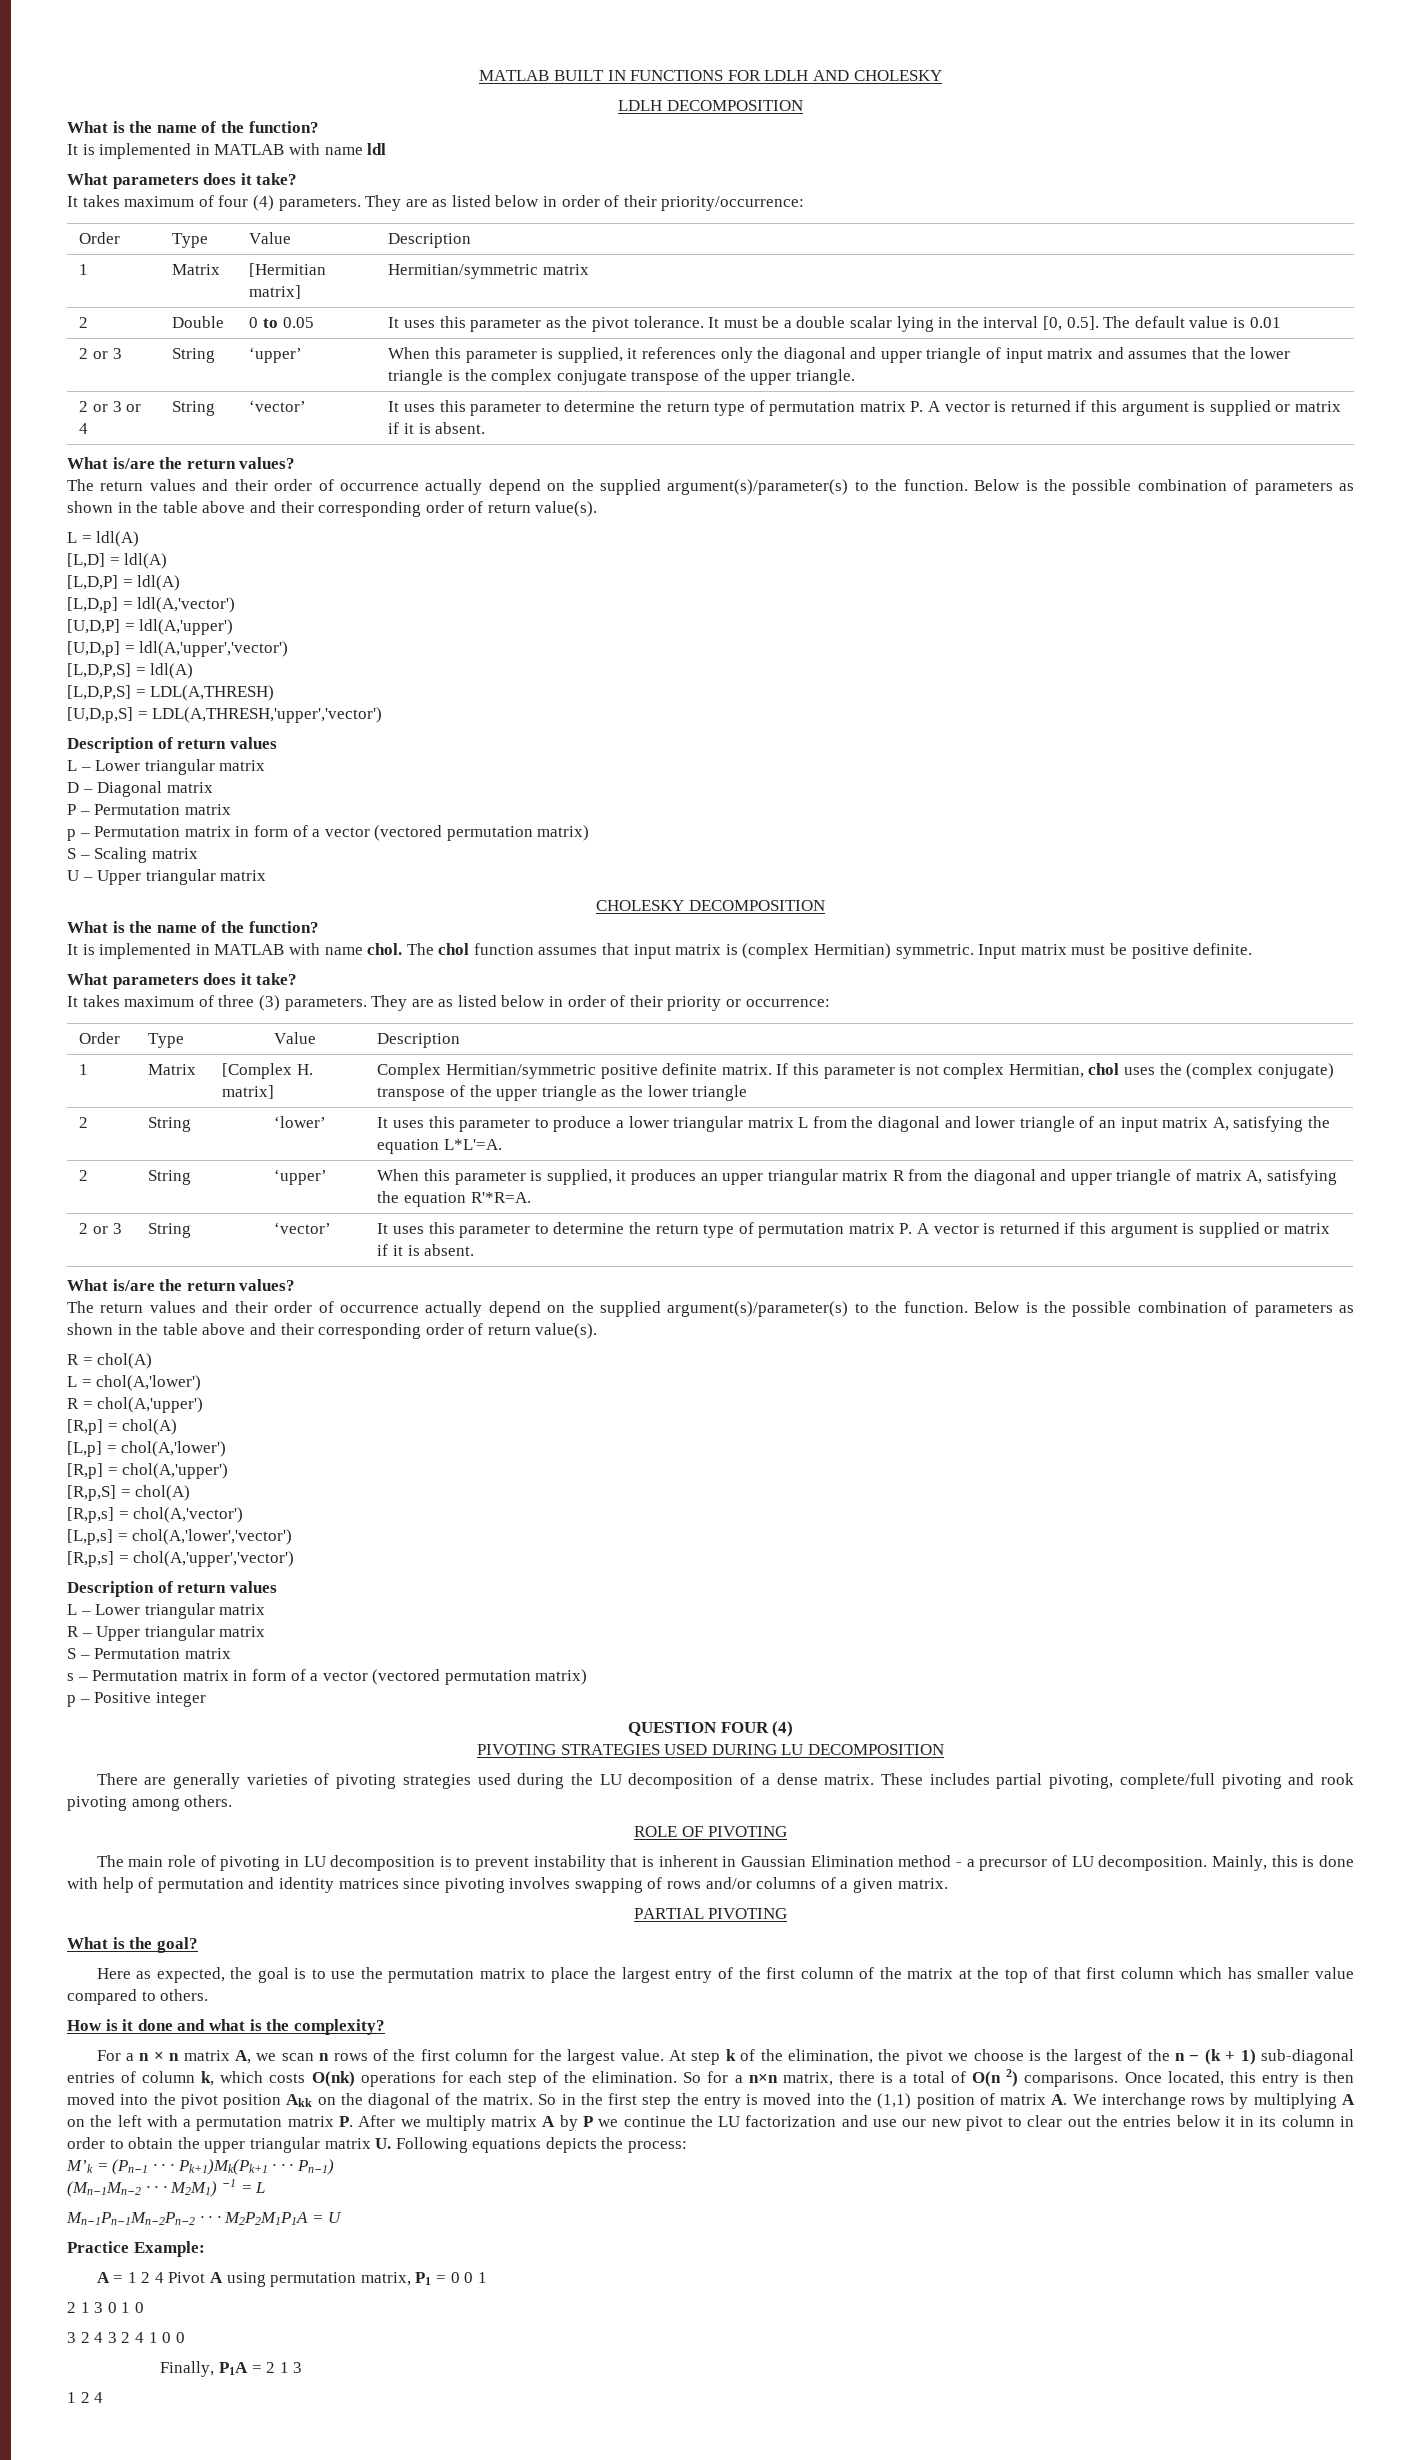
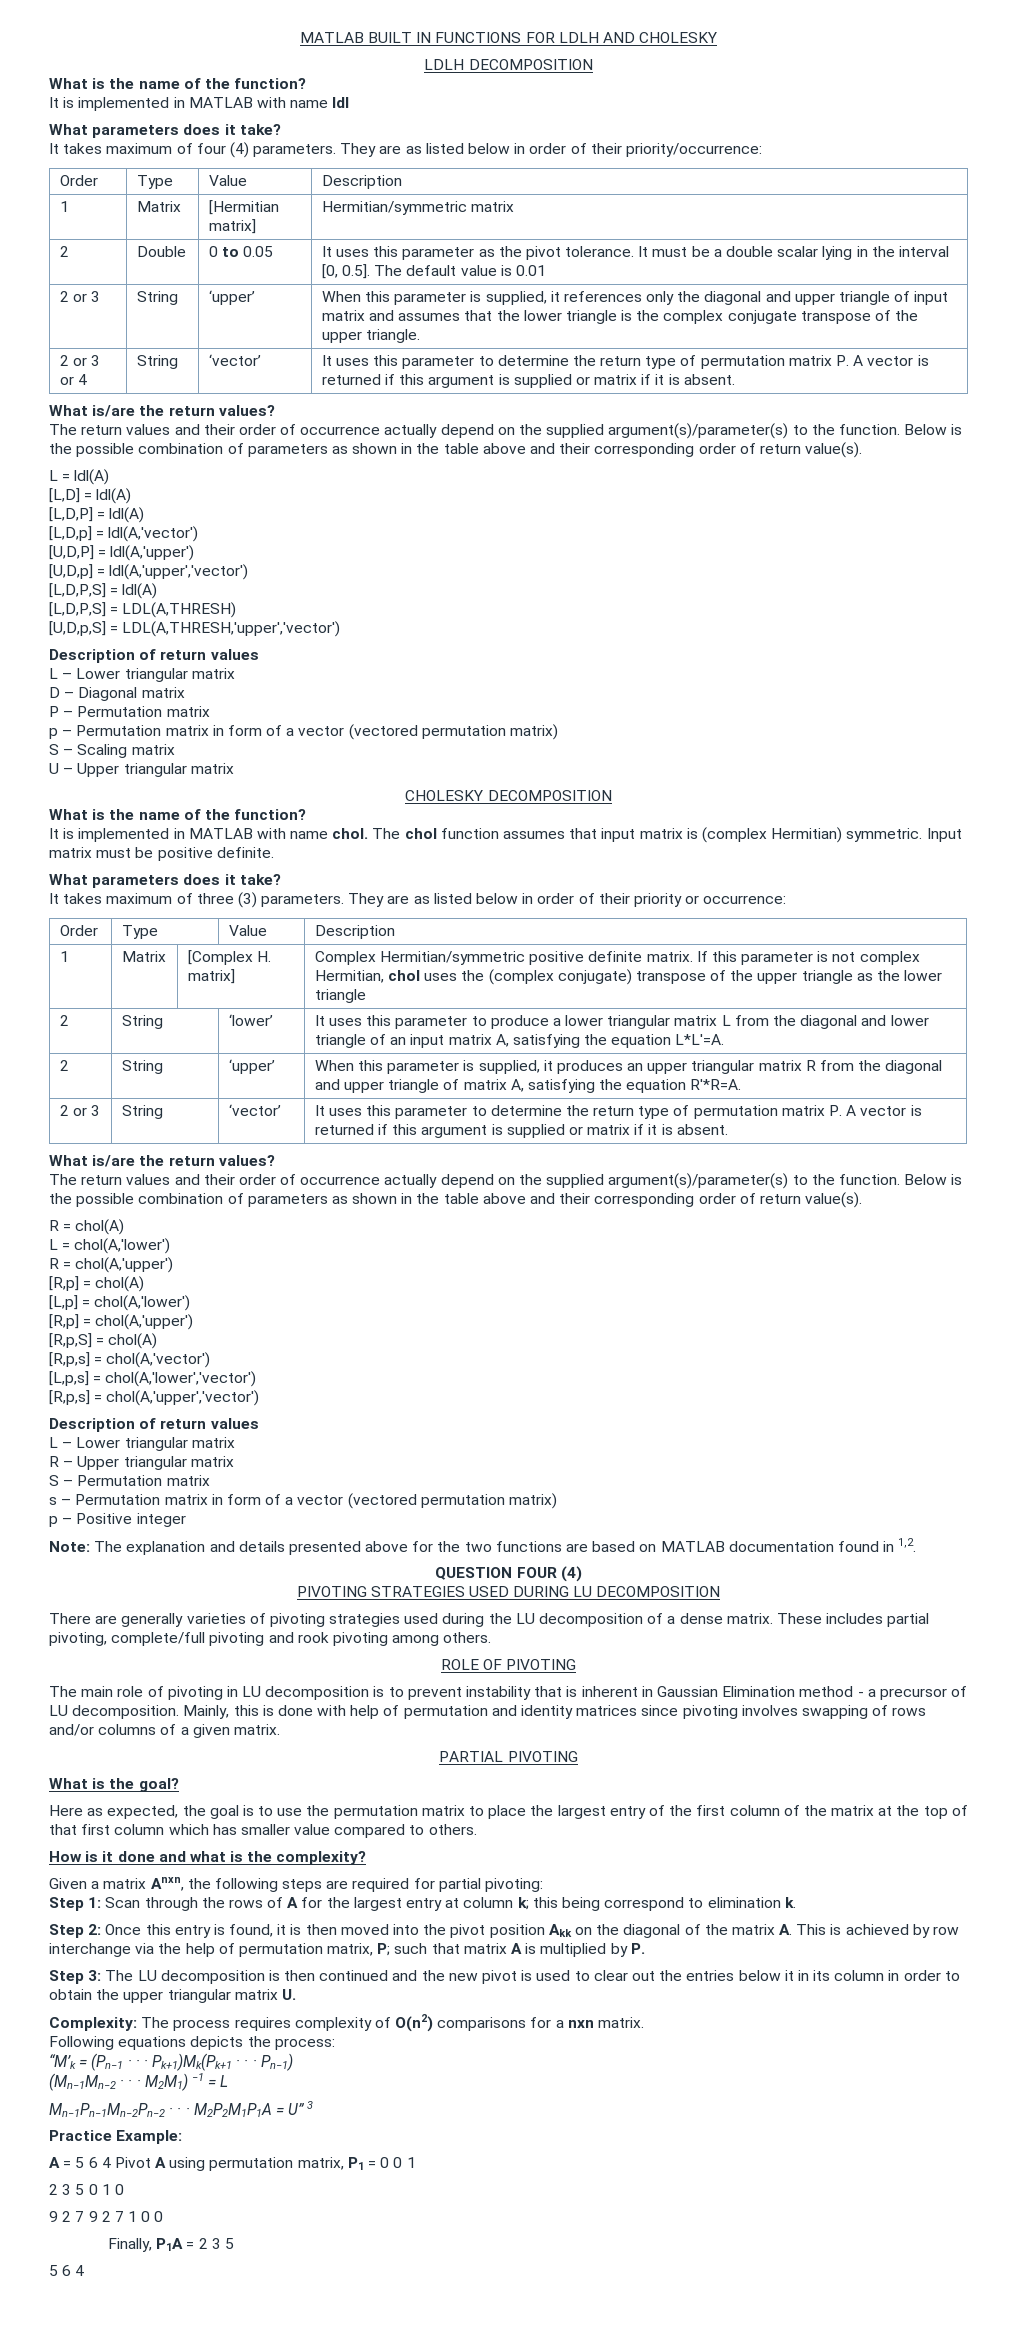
(206, 1699) none -> [49,1538,917,1555] // Note: The explanation and details presented above for the two functions are based on MATLAB documentation found in 1,2.
[96,2049,1355,2065] [67,2069,1299,2087] For a n × n matrix A, we scan n rows of the first column for the largest value. At step k of the elimination, the pivot we choose is the largest of the n − (k + 1) sub-diagonal entries of column k, which costs O(nk) operations for each step of the elimination. So for a n×n matrix, there is a total of O(n 2) comparisons. Once located, this entry -> [49,1877,544,1892] [49,1897,796,1911] [49,1924,287,1938] Given a matrix Anxn, the following steps are required for partial pivoting: // Step 1: Scan through the rows of A for the largest entry at column k; this being correspond to elimination k. // Step 2: Once this entry is found, it
[482,2093,1355,2109] [67,2115,1003,2131] matrix. So in the first step the entry is moved into the (1,1) position of matrix A. We interchange rows by multiplying A on the left with a permutation matrix P. After we multiply matrix A by P we continue the LU factorization and use our new pivot -> [731,1924,959,1938] [49,1943,645,1957] [49,1970,571,1984] matrix A. This is achieved by row interchange via the help of permutation matrix, P; such that matrix A is multiplied by P. // Step 3: The LU decomposition is then continued and the new pivot is used
(392, 2143) none -> [49,2014,645,2032] // Complexity: The process requires complexity of O(n2) comparisons for a nxn matrix. //
[66,2160,93,2173] M’k -> [49,2054,76,2069] “M’k
[327,2212,342,2223] U -> [288,2101,314,2115] U” 3
[127,2272,151,2283] 1 2 -> [75,2157,98,2168] 5 6
[80,2302,104,2313] 1 3 -> [62,2184,85,2195] 3 5
[67,2332,144,2343] 3 2 4 3 2 4 -> [49,2211,124,2222] 9 2 7 9 2 7
[279,2362,303,2373] [67,2392,90,2403] 1 3 // 1 2 -> [211,2238,234,2249] [49,2265,72,2276] 3 5 // 5 6

